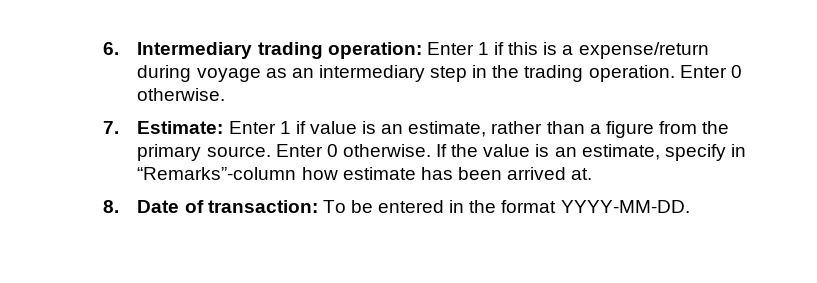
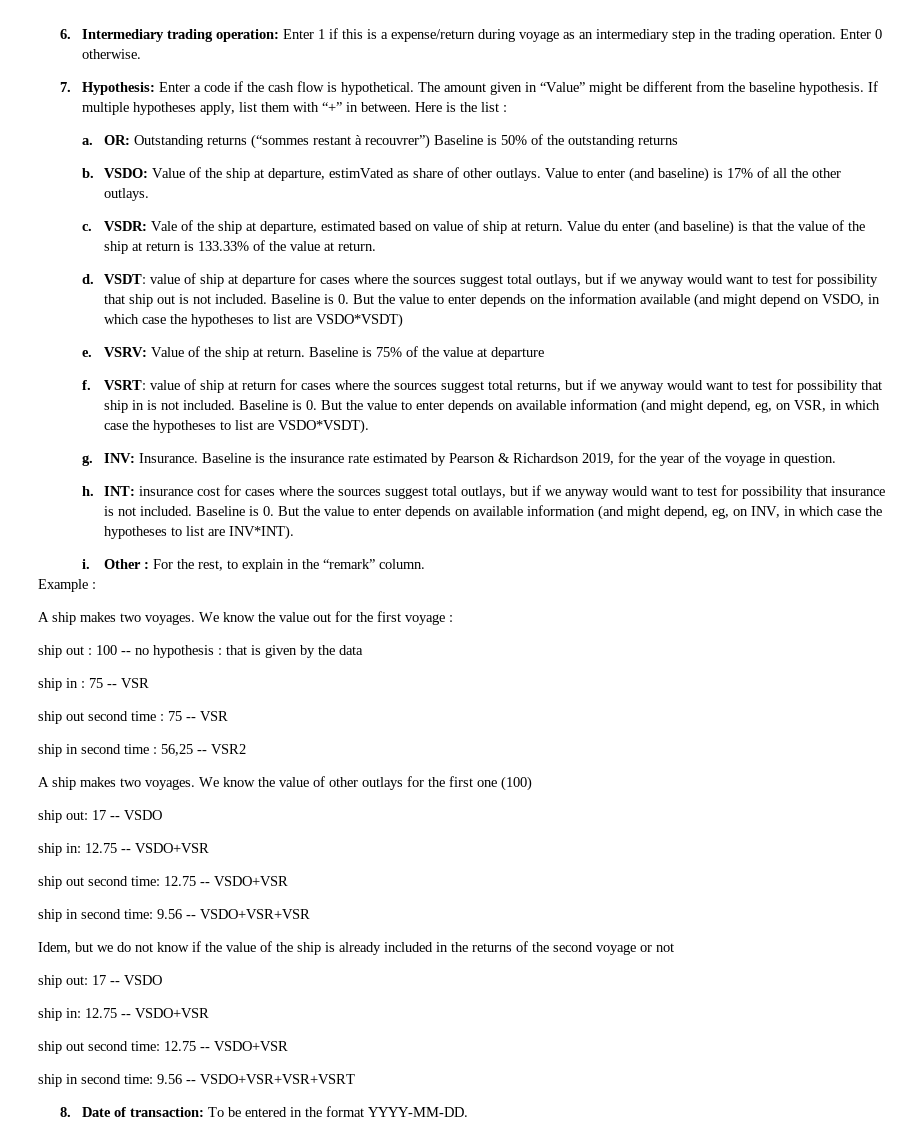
[137,121,730,138] [137,144,746,161] [137,167,593,180] Estimate: Enter 1 if value is an estimate, rather than a figure from the primary source. Enter 0 otherwise. If the value is an estimate, specify in “Remarks”-column how estimate has been arrived at. -> [81,81,878,95] [81,102,507,115] [81,134,678,149] [81,167,841,182] [103,188,149,201] [81,220,865,235] [103,240,376,254] [81,273,878,287] [103,293,880,308] [103,313,403,328] [81,346,544,360] [81,379,882,393] [103,399,880,414] [103,419,369,434] [81,452,836,466] [81,485,885,499] [103,505,882,520] [103,525,294,540] [81,559,425,572] [38,579,96,592] [38,611,453,625] [38,645,363,658] [38,678,149,691] [38,711,228,724] [38,744,246,757] [38,776,532,791] [38,810,162,823] [38,843,209,856] [38,876,288,889] [38,909,310,922] [38,941,674,955] [38,975,162,988] [38,1008,209,1021] [38,1041,288,1054] [38,1074,355,1087] Hypothesis: Enter a code if the cash flow is hypothetical. The amount given in “Value” might be different from the baseline hypothesis. If multiple hypotheses apply, list them with “+” in between. Here is the list : // a. OR: Outstanding returns (“sommes restant à recouvrer”) Baseline is 50% of the outstanding returns // b. VSDO: Value of the ship at departure, estimVated as share of other outlays. Value to enter (and baseline) is 17% of all the other outlays. // c. VSDR: Vale of the ship at departure, estimated based on value of ship at return. Value du enter (and baseline) is that the value of the ship at return is 133.33% of the value at return. // d. VSDT: value of ship at departure for cases where the sources suggest total outlays, but if we anyway would want to test for possibility that ship out is not included. Baseline is 0. But the value to enter depends on the information available (and might depend on VSDO, in which case the hypotheses to list are VSDO*VSDT) // e. VSRV: Value of the ship at return. Baseline is 75% of the value at departure // f. VSRT: value of ship at return for cases where the sources suggest total returns, but if we anyway would want to test for possibility that ship in is not included. Baseline is 0. But the value to enter depends on available information (and might depend, eg, on VSR, in which case the hypotheses to list are VSDO*VSDT). // g. INV: Insurance. Baseline is the insurance rate estimated by Pearson & Richardson 2019, for the year of the voyage in question. // h. INT: insurance cost for cases where the sources suggest total outlays, but if we anyway would want to test for possibility that insurance is not included. Baseline is 0. But the value to enter depends on available information (and might depend, eg, on INV, in which case the hypotheses to list are INV*INT). // i. Other : For the rest, to explain in the “remark” column. // Example : // A ship makes two voyages. We know the value out for the first voyage : // ship out : 100 -- no hypothesis : that is given by the data // ship in : 75 -- VSR // ship out second time : 75 -- VSR // ship in second time : 56,25 -- VSR2 // A ship makes two voyages. We know the value of other outlays for the first one (100) // ship out: 17 -- VSDO // ship in: 12.75 -- VSDO+VSR // ship out second time: 12.75 -- VSDO+VSR // ship in second time: 9.56 -- VSDO+VSR+VSR // Idem, but we do not know if the value of the ship is already included in the returns of the second voyage or not // ship out: 17 -- VSDO // ship in: 12.75 -- VSDO+VSR // ship out second time: 12.75 -- VSDO+VSR // ship in second time: 9.56 -- VSDO+VSR+VSR+VSRT

